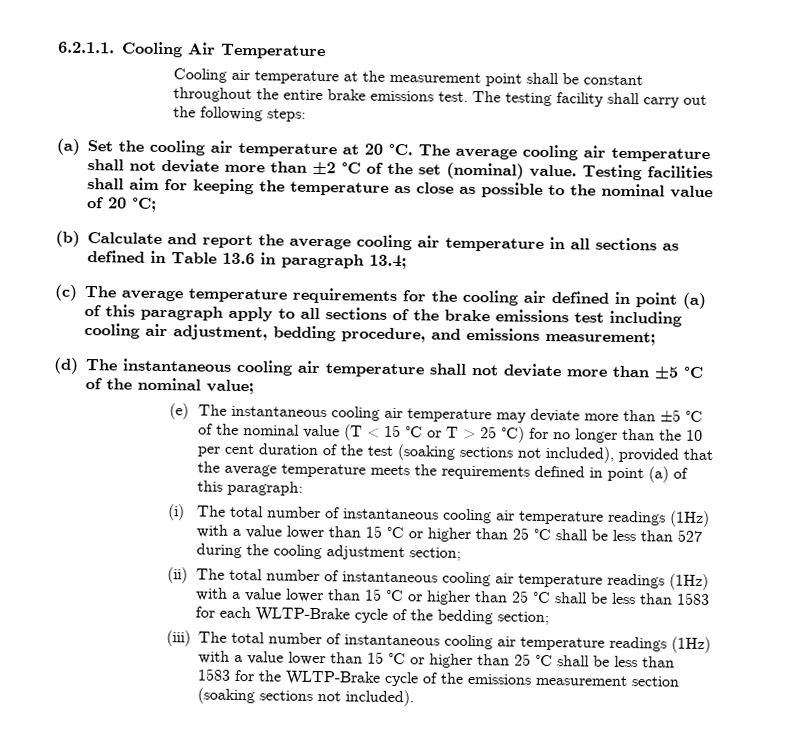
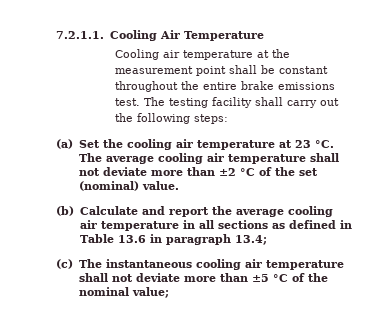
[58,41,115,54] 6.2.1.1. -> [56,31,104,39] 7.2.1.1.
[364,143,383,155] 20 -> [294,140,311,148] 23
[582,164,713,181] [87,177,713,199] [87,197,157,212] Testing facilities shall aim for keeping the temperature as close as possible to the nominal value of 20 °C; -> (179, 185) none
[121,287,706,310] [84,304,682,327] [84,322,656,346] [53,357,118,374] average temperature requirements for the cooling air defined in point (a) of this paragraph apply to all sections of the brake emissions test including cooling air adjustment, bedding procedure, and emissions measurement; // (d) The -> (102, 263) none
[168,403,703,423] [197,423,703,443] [196,443,713,463] [196,461,688,483] [196,480,303,496] [167,504,710,528] [195,524,702,542] [195,543,461,561] [166,567,709,591] [194,587,710,606] [194,606,549,626] [165,630,711,654] [197,650,675,669] [196,668,680,687] [196,687,414,707] // (e) The instantaneous cooling air temperature may deviate more than ±5 °C of the nominal value (T < 15 °C or T > 25 °C) for no longer than the 10 per cent duration of the test (soaking sections not included), provided that the average temperature meets the requirements defined in point (a) of this paragraph: // (i) The total number of instantaneous cooling air temperature readings (1Hz) with a value lower than 15 °C or higher than 25 °C shall be less than 527 during the cooling adjustment section; // (ii) The total number of instantaneous cooling air temperature readings (1Hz) with a value lower than 15 °C or higher than 25 °C shall be less than 1583 for each WLTP-Brake cycle of the bedding section; // (iii) The total number of instantaneous cooling air temperature readings (1Hz) with a value lower than 15 °C or higher than 25 °C shall be less than 1583 for the WLTP-Brake cycle of the emissions measurement section (soaking sections not included). -> (169, 292) none

